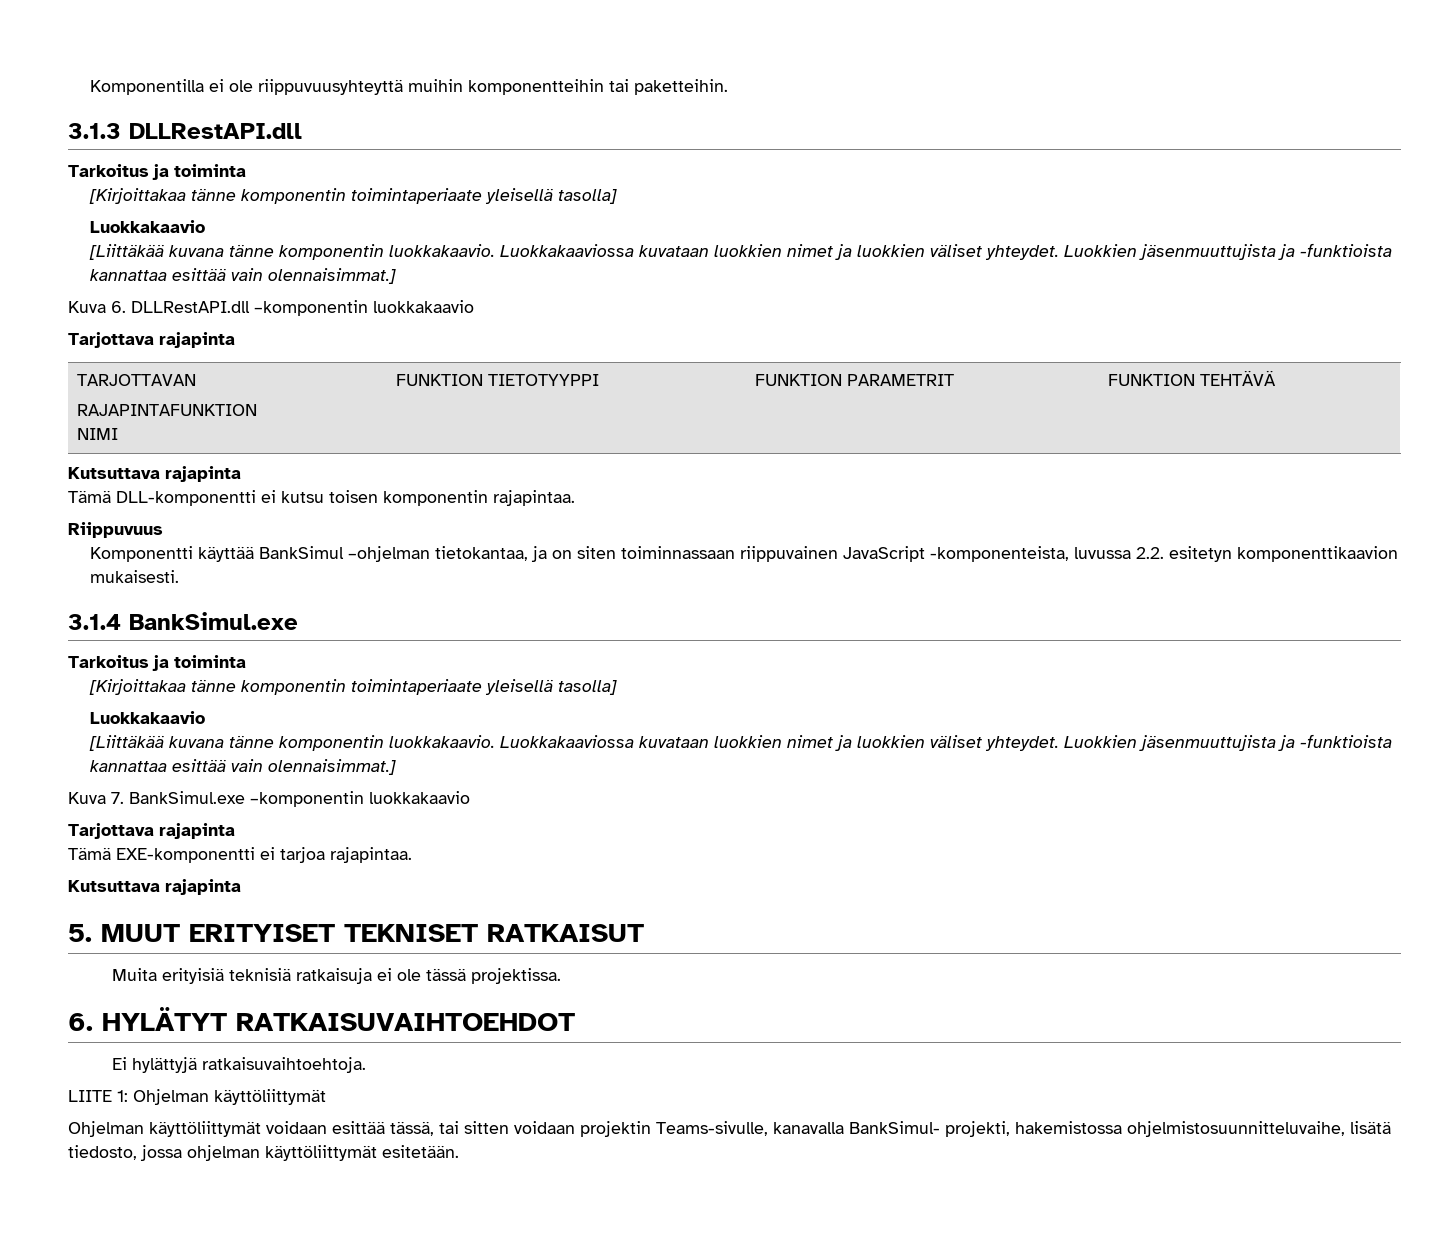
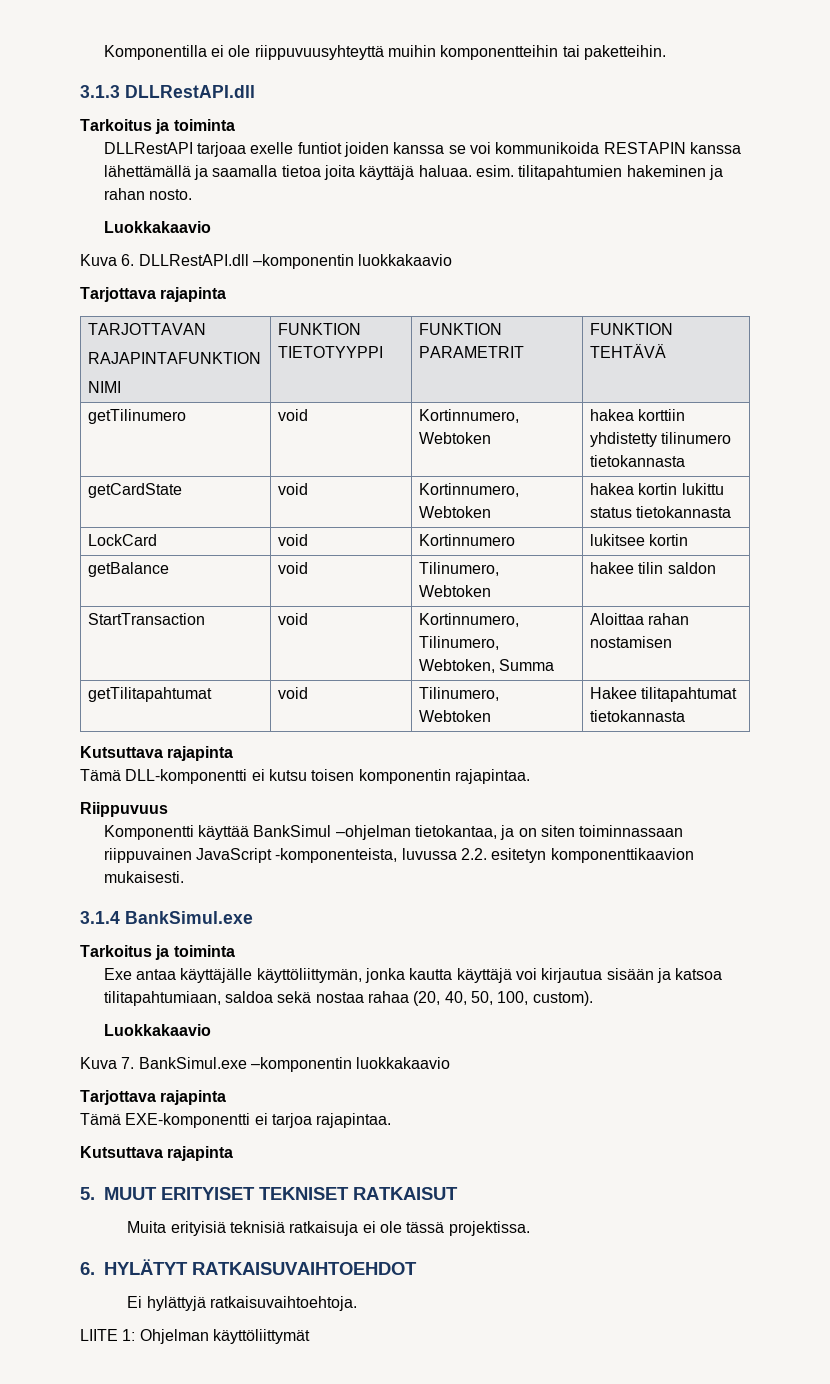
[89,188,618,204] [90,220,206,233] [89,243,1393,260] [90,268,397,284] [Kirjoittakaa tänne komponentin toimintaperiaate yleisellä tasolla] // Luokkakaavio // [Liittäkää kuvana tänne komponentin luokkakaavio. Luokkakaaviossa kuvataan luokkien nimet ja luokkien väliset yhteydet. Luokkien jäsenmuuttujista ja -funktioista kannattaa esittää vain olennaisimmat.] -> [103,142,741,157] [103,165,723,180] [103,188,193,200] [103,221,211,233] DLLRestAPI tarjoaa exelle funtiot joiden kanssa se voi kommunikoida RESTAPIN kanssa lähettämällä ja saamalla tietoa joita käyttäjä haluaa. esim. tilitapahtumien hakeminen ja rahan nosto. // Luokkakaavio
(1276, 378) none -> [88,409,187,424] [278,409,309,421] [419,409,520,423] [419,432,492,444] [590,409,686,421] [590,432,732,447] [590,455,686,467] [88,483,183,498] [278,483,309,495] [419,483,520,497] [419,506,492,518] [590,483,724,495] [590,506,732,518] [88,534,158,546] [278,534,309,546] [419,534,516,546] [590,534,689,546] [88,562,170,577] [278,562,309,574] [419,562,500,576] [419,585,492,597] [590,562,716,574] [88,613,206,625] [278,613,309,625] [419,613,520,627] [419,636,500,650] [419,659,555,673] [590,613,690,625] [590,636,673,648] [88,687,213,702] [278,687,309,699] [419,687,500,701] [419,710,492,722] [590,687,738,702] [590,710,686,722] // getTilinumero | void | Kortinnumero, Webtoken | hakea korttiin yhdistetty tilinumero tietokannasta // getCardState | void | Kortinnumero, Webtoken | hakea kortin lukittu status tietokannasta // LockCard | void | Kortinnumero | lukitsee kortin // getBalance | void | Tilinumero, Webtoken | hakee tilin saldon // StartTransaction | void | Kortinnumero, Tilinumero, Webtoken, Summa | Aloittaa rahan nostamisen // getTilitapahtumat | void | Tilinumero, Webtoken | Hakee tilitapahtumat tietokannasta
[89,679,618,695] [90,711,206,724] [89,734,1393,751] [90,759,397,775] [Kirjoittakaa tänne komponentin toimintaperiaate yleisellä tasolla] // Luokkakaavio // [Liittäkää kuvana tänne komponentin luokkakaavio. Luokkakaaviossa kuvataan luokkien nimet ja luokkien väliset yhteydet. Luokkien jäsenmuuttujista ja -funktioista kannattaa esittää vain olennaisimmat.] -> [103,968,723,983] [103,991,593,1006] [103,1024,211,1036] Exe antaa käyttäjälle käyttöliittymän, jonka kautta käyttäjä voi kirjautua sisään ja katsoa tilitapahtumiaan, saldoa sekä nostaa rahaa (20, 40, 50, 100, custom). // Luokkakaavio
[68,1121,1391,1137] [68,1145,459,1161] // Ohjelman käyttöliittymät voidaan esittää tässä, tai sitten voidaan projektin Teams-sivulle, kanavalla BankSimul- projekti, hakemistossa ohjelmistosuunnitteluvaihe, lisätä tiedosto, jossa ohjelman käyttöliittymät esitetään. -> (310, 1336) none

